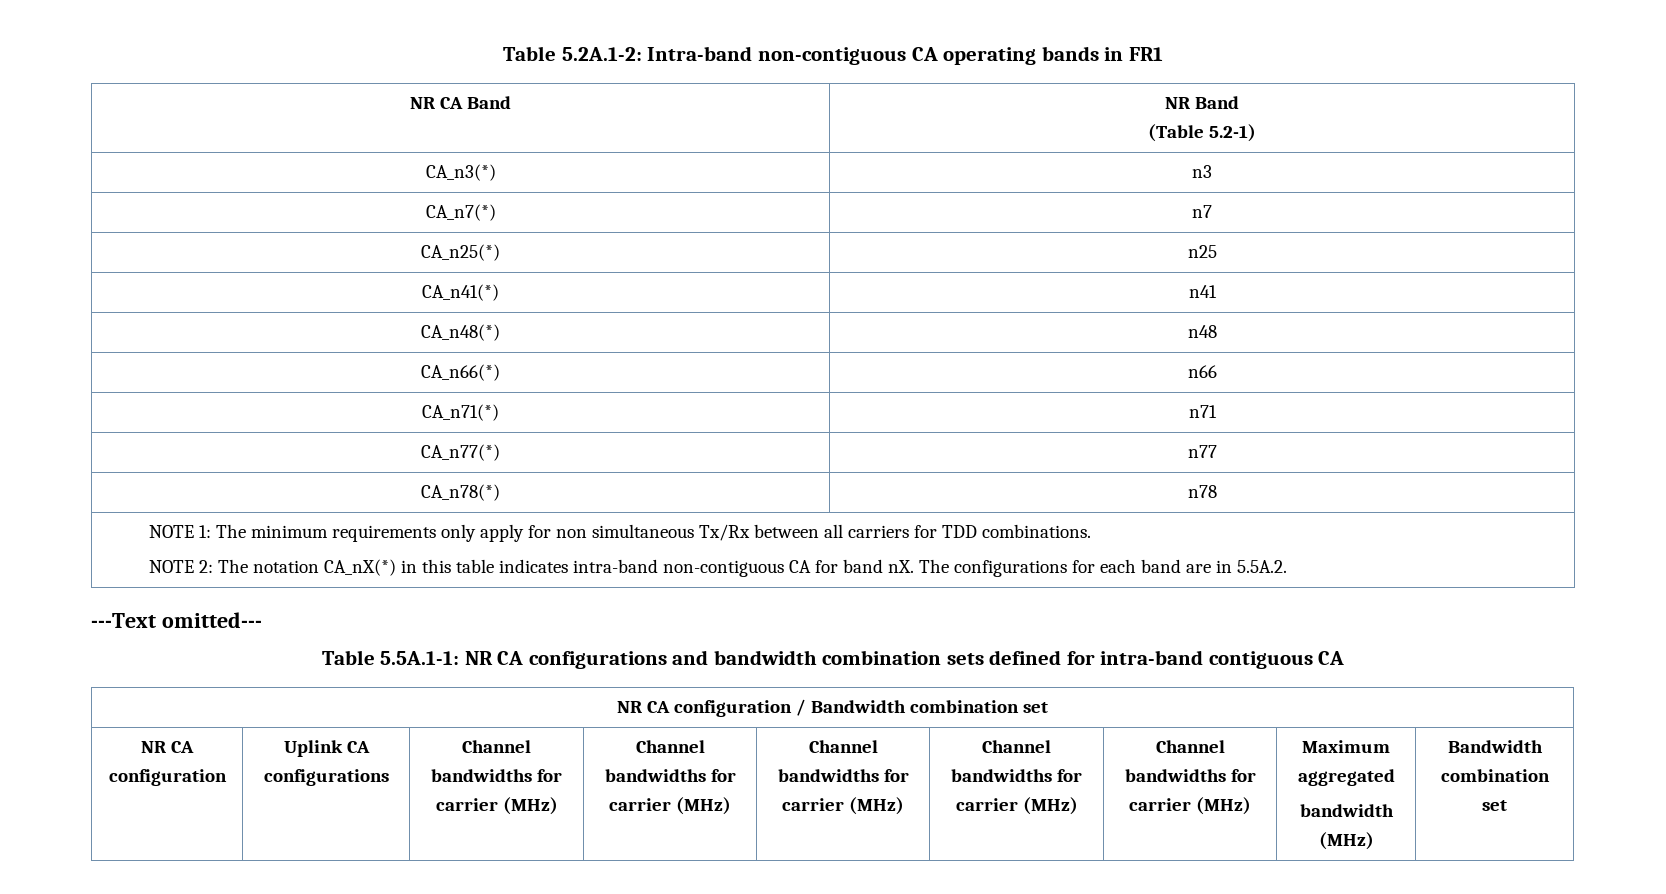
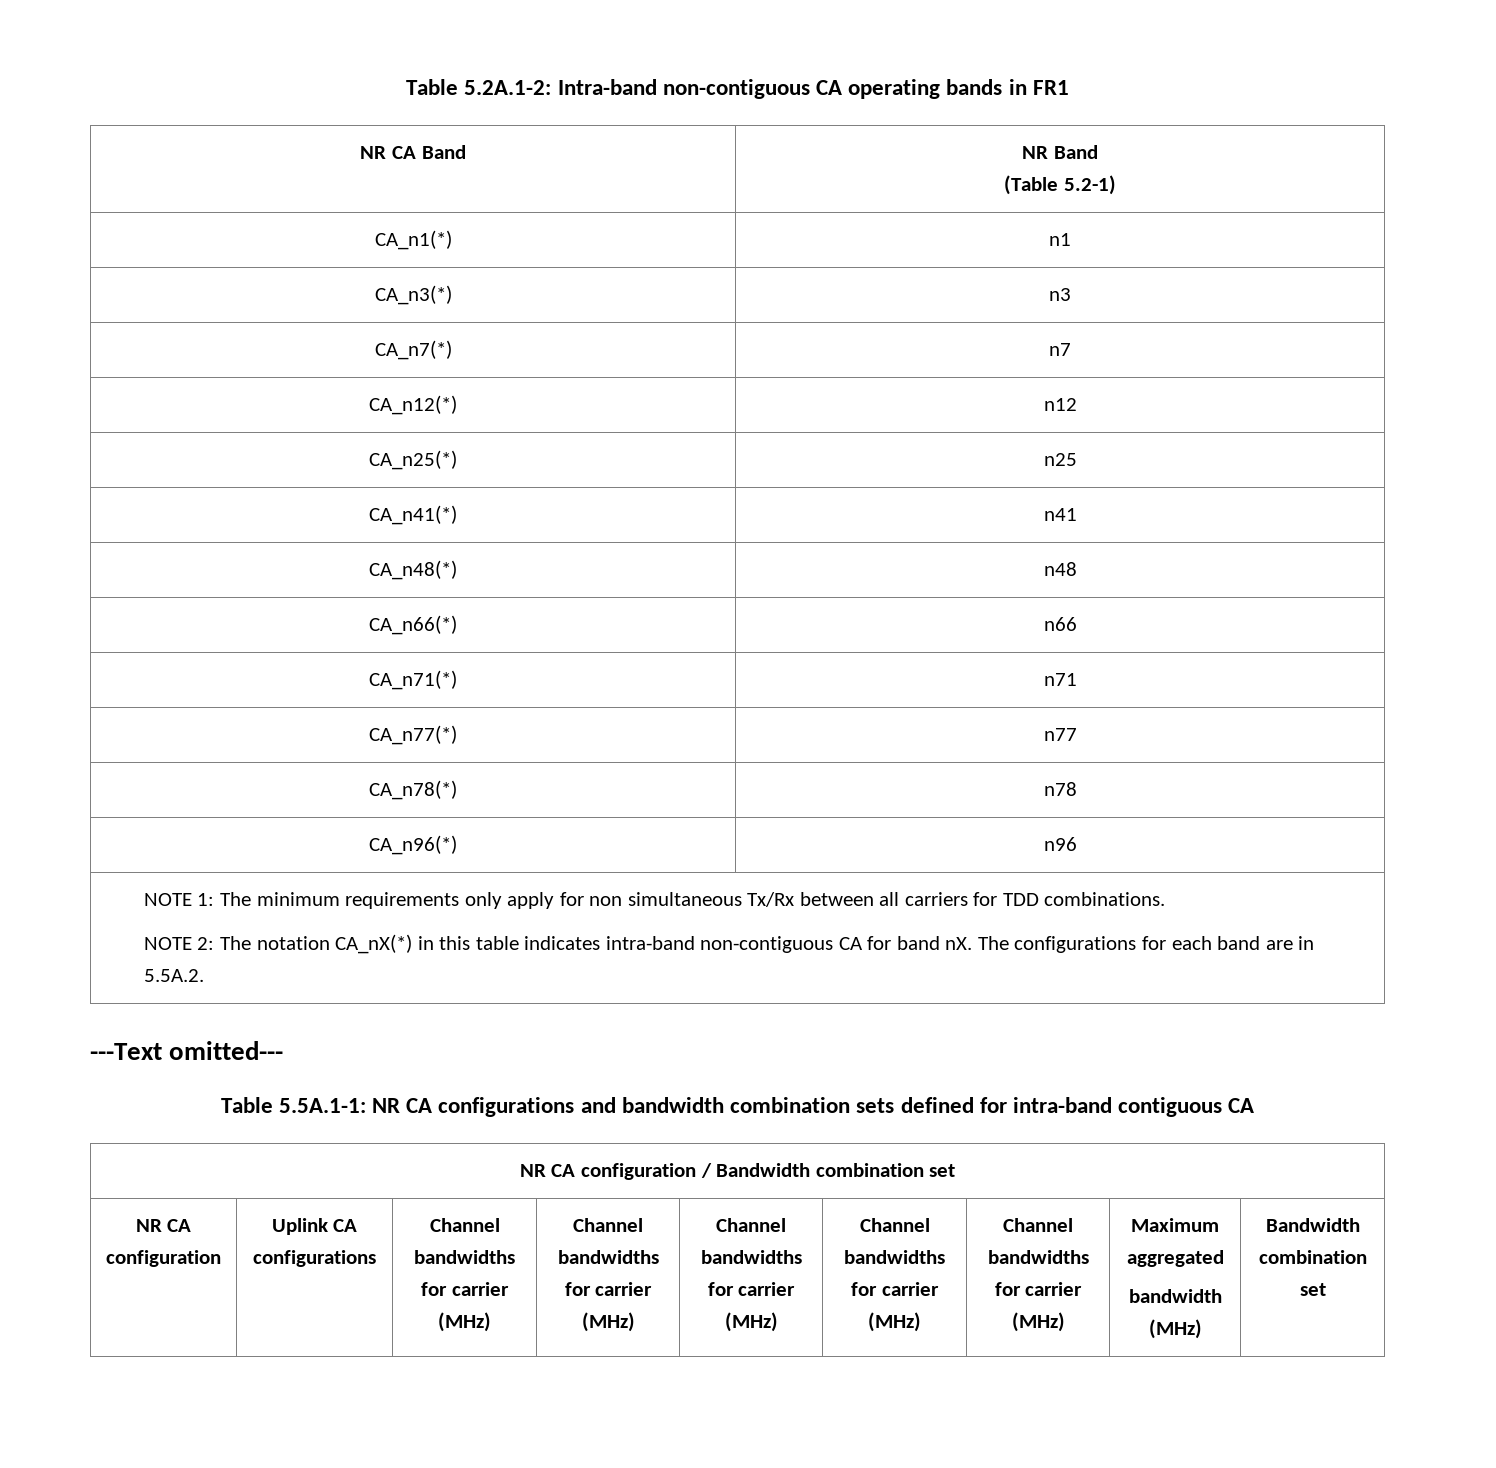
(1256, 133) none -> [374,230,452,250] [1049,233,1071,246] // CA_n1(*) | n1
(1212, 211) none -> [369,395,457,415] [1043,398,1077,411] // CA_n12(*) | n12
(1217, 491) none -> [369,835,457,855] [1043,837,1077,851] // CA_n96(*) | n96

